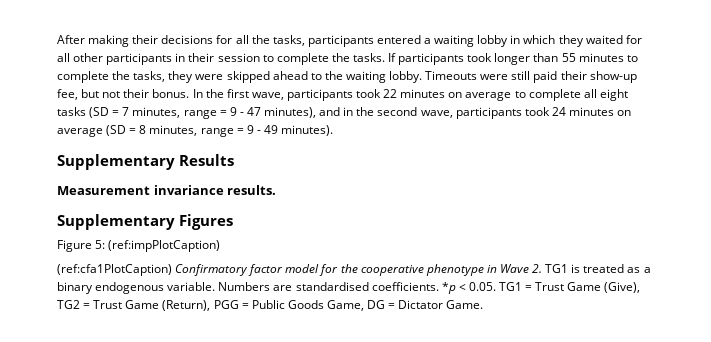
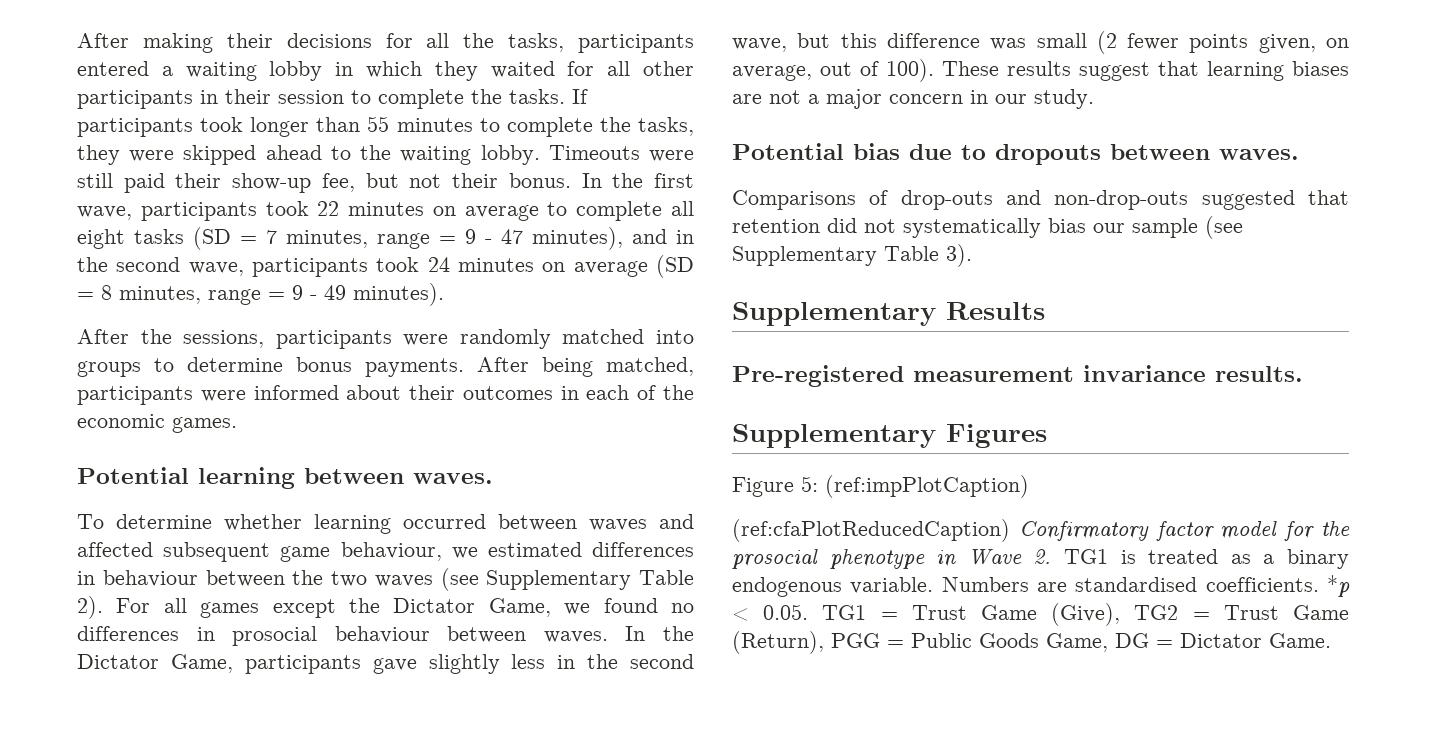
(334, 130) none -> [77,329,694,349] [77,357,694,377] [77,385,694,405] [77,414,237,433] [77,467,493,489] [77,514,694,534] [77,542,694,562] [77,568,694,591] [77,596,694,619] [77,626,694,646] [77,654,694,674] [732,31,1349,54] [732,59,1349,82] [732,89,1094,109] [732,143,1299,165] [732,190,1349,210] [732,216,1243,239] [732,244,972,267] // After the sessions, participants were randomly matched into groups to determine bonus payments. After being matched, participants were informed about their outcomes in each of the economic games. // Potential learning between waves. // To determine whether learning occurred between waves and affected subsequent game behaviour, we estimated differences in behaviour between the two waves (see Supplementary Table 2). For all games except the Dictator Game, we found no differences in prosocial behaviour between waves. In the Dictator Game, participants gave slightly less in the second wave, but this difference was small (2 fewer points given, on average, out of 100). These results suggest that learning biases are not a major concern in our study. // Potential bias due to dropouts between waves. // Comparisons of drop-outs and non-drop-outs suggested that retention did not systematically bias our sample (see Supplementary Table 3).
[57,186,150,195] Measurement -> [732,365,1074,387] Pre-registered measurement
[57,264,172,276] (ref:cfa1PlotCaption) -> [732,519,1010,542] (ref:cfaPlotReducedCaption)
[360,265,424,276] cooperative -> [732,549,818,569] prosocial

